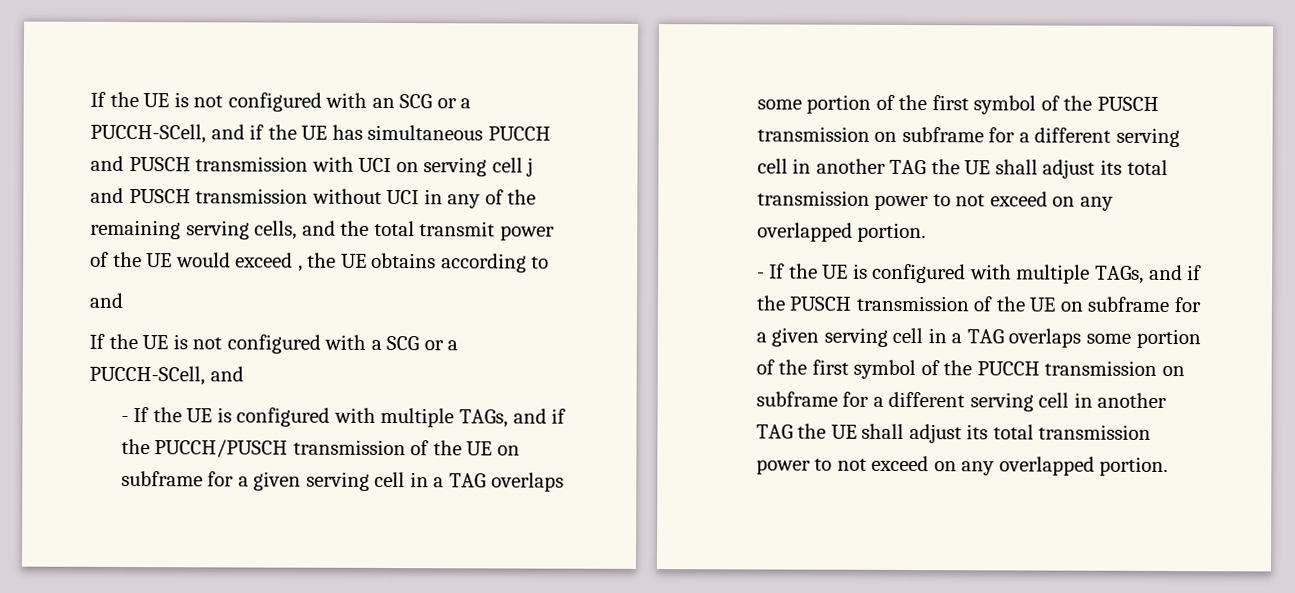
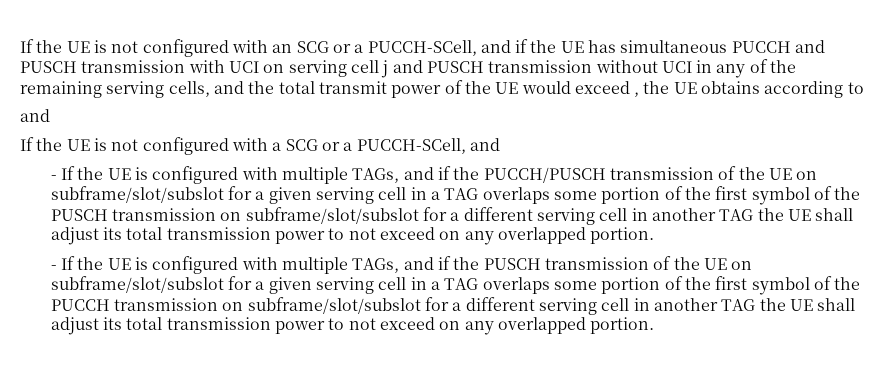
[120,470,203,487] subframe -> [50,186,224,203] subframe/slot/subslot
[901,126,984,143] subframe -> [245,207,419,224] subframe/slot/subslot
[1087,296,1171,313] subframe -> [50,276,224,293] subframe/slot/subslot
[755,391,838,407] subframe -> [247,297,421,314] subframe/slot/subslot

